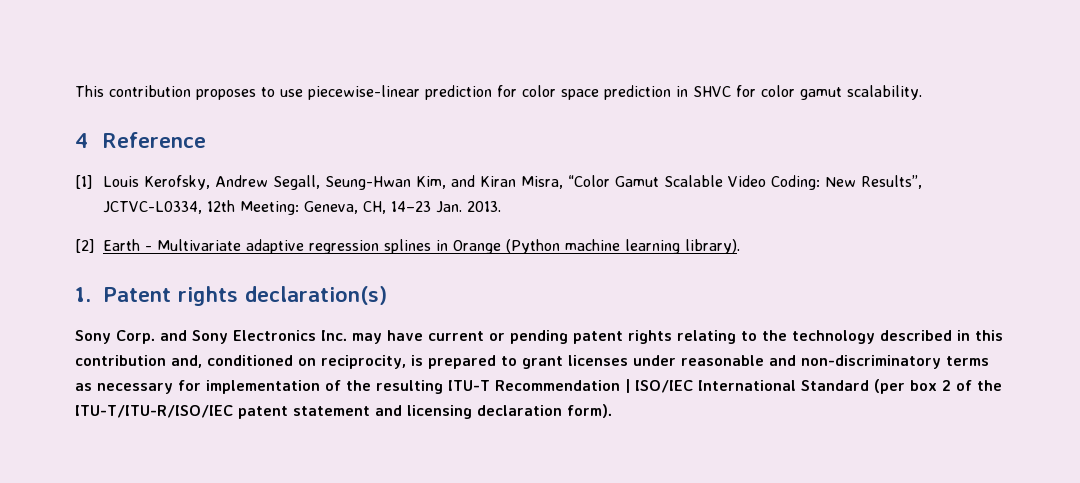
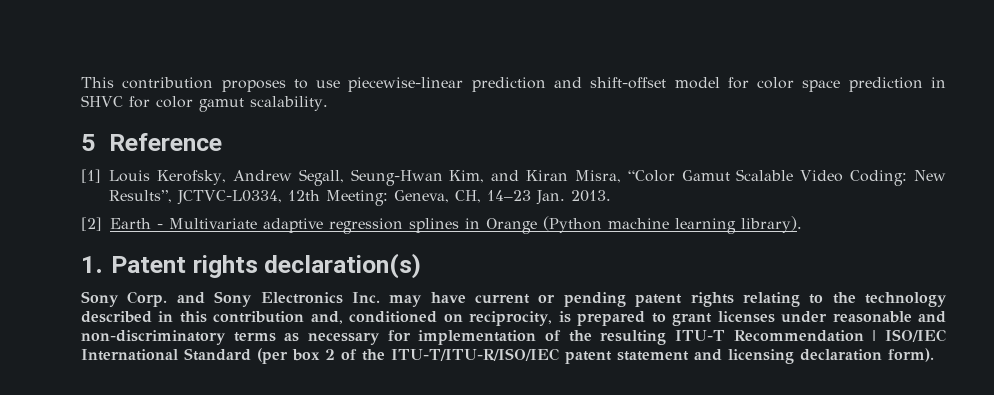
(492, 92) none -> [554,77,720,89] and shift-offset model
[75,133,88,148] 4 -> [81,134,95,151] 5

